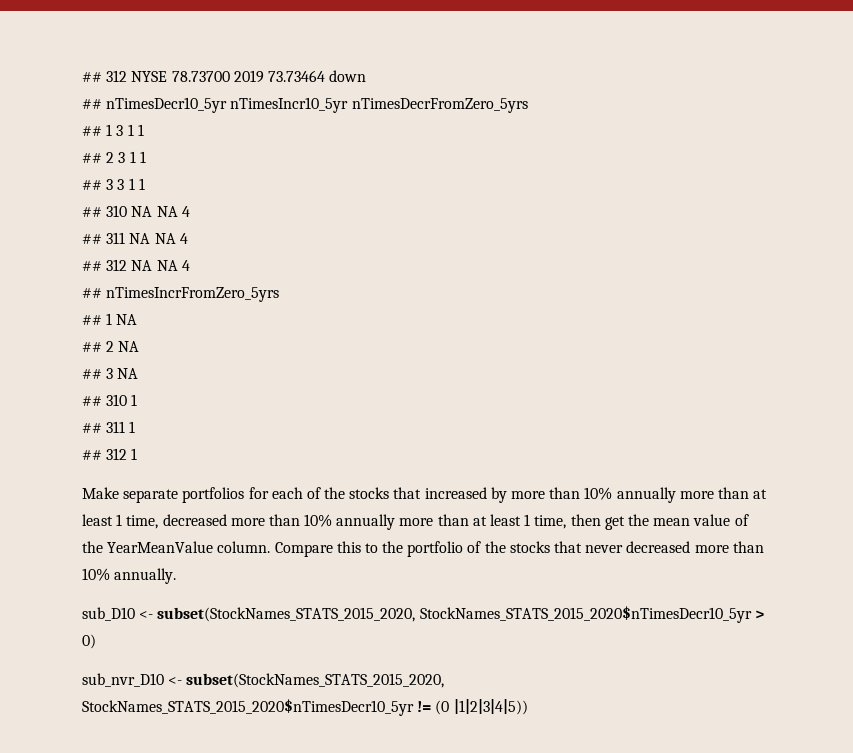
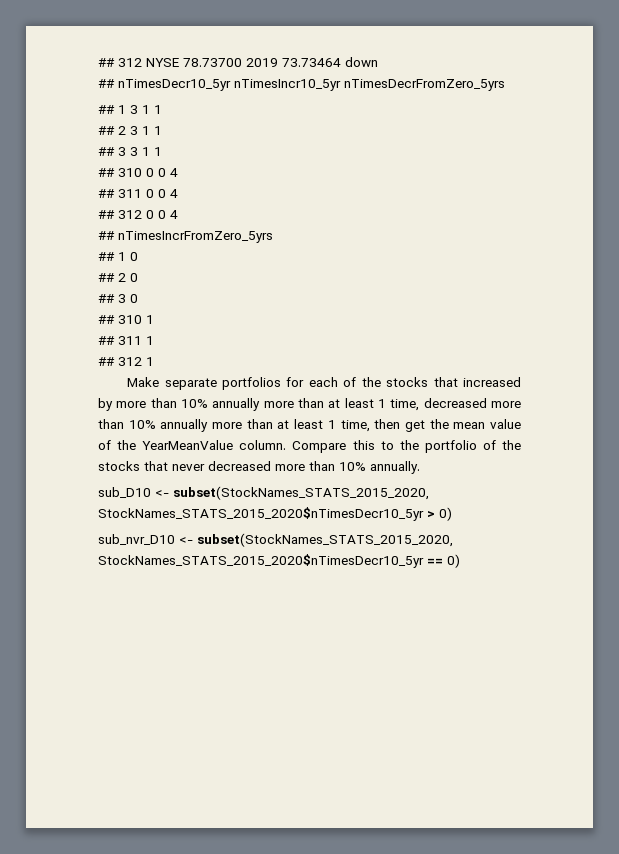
[131,206,178,217] NA NA -> [146,168,166,177] 0 0
[129,233,176,244] NA NA -> [146,189,166,198] 0 0
[131,260,178,271] NA NA -> [146,210,166,219] 0 0
[116,314,138,325] [82,341,140,352] [82,368,139,379] NA // ## 2 NA // ## 3 NA -> [130,252,138,261] [98,273,138,282] [98,294,138,303] 0 // ## 2 0 // ## 3 0
[417,699,528,715] != (0 |1|2|3|4|5)) -> [427,554,460,568] == 0)

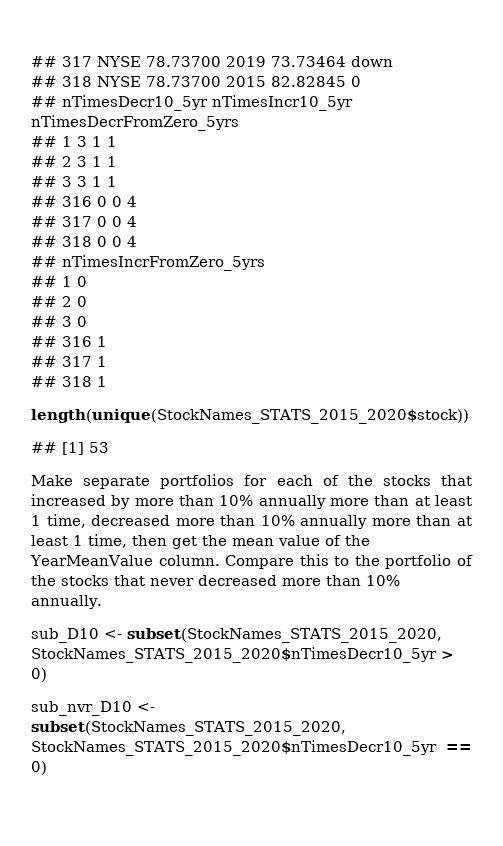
[98,58,142,67] ## 312 -> [31,56,92,67] ## 317
(378, 62) none -> [31,76,361,87] // ## 318 NYSE 78.73700 2015 82.82845 0
[118,168,178,177] [98,189,178,198] [98,210,142,219] 310 0 0 4 // ## 311 0 0 4 // ## 312 -> [62,196,137,207] [31,216,137,227] [31,236,92,247] 316 0 0 4 // ## 317 0 0 4 // ## 318
[118,315,154,324] [98,336,154,345] [98,357,154,366] 310 1 // ## 311 1 // ## 312 1 -> [62,336,107,347] [31,356,107,367] [31,376,107,387] [31,409,469,424] [31,442,109,455] 316 1 // ## 317 1 // ## 318 1 // length(unique(StockNames_STATS_2015_2020$stock)) // ## [1] 53

